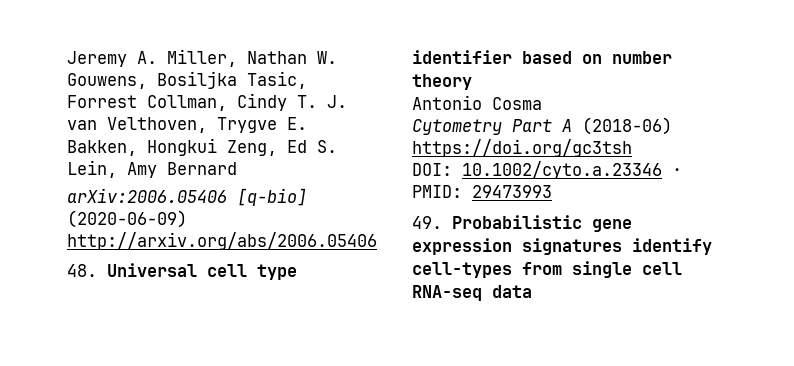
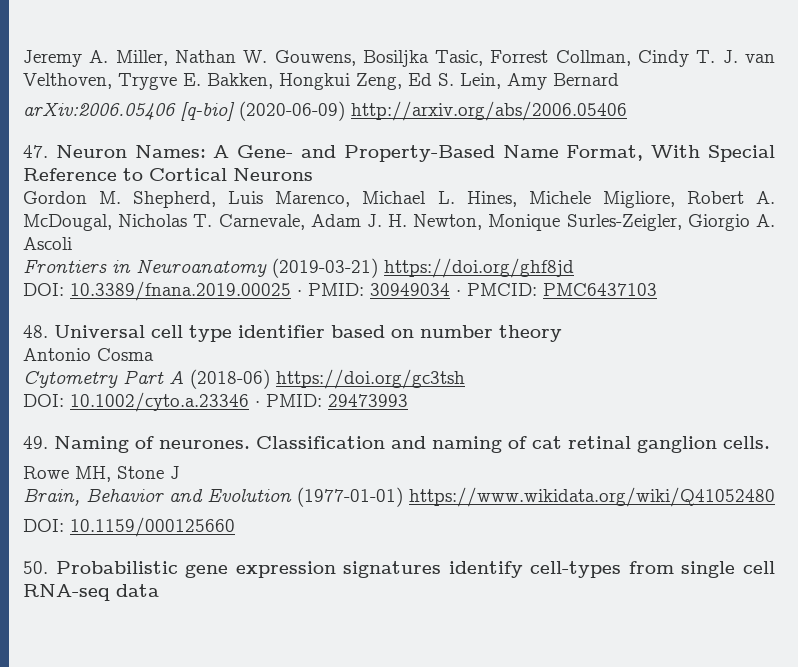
(377, 241) none -> [23,145,775,162] [23,168,313,181] [23,191,775,208] [23,214,775,231] [23,237,72,250] [23,258,574,278] [23,281,657,301] // 47. Neuron Names: A Gene- and Property-Based Name Format, With Special Reference to Cortical Neurons // Gordon M. Shepherd, Luis Marenco, Michael L. Hines, Michele Migliore, Robert A. McDougal, Nicholas T. Carnevale, Adam J. H. Newton, Monique Surles-Zeigler, Giorgio A. Ascoli // Frontiers in Neuroanatomy (2019-03-21) https://doi.org/ghf8jd // DOI: 10.3389/fnana.2019.00025 · PMID: 30949034 · PMCID: PMC6437103
(442, 222) none -> [54,436,770,453] [23,466,180,482] [23,487,775,507] [23,517,235,537] [23,561,48,574] Naming of neurones. Classification and naming of cat retinal ganglion cells. // Rowe MH, Stone J // Brain, Behavior and Evolution (1977-01-01) https://www.wikidata.org/wiki/Q41052480 // DOI: 10.1159/000125660 // 50.

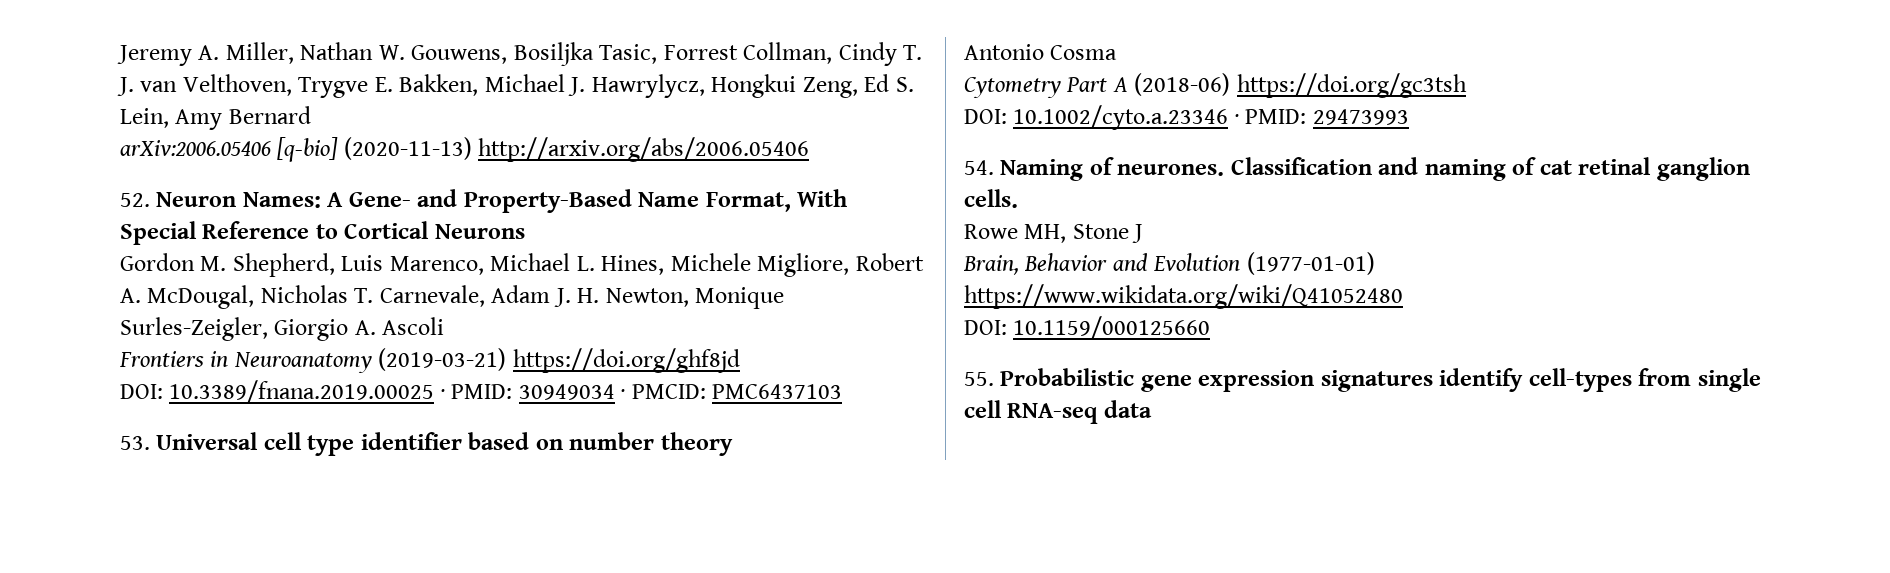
(273, 81) none -> [484,74,705,98] Michael J. Hawrylycz,
[239,101,345,121] (2020-06-09) -> [343,137,472,160] (2020-11-13)
[23,145,48,158] 47. -> [120,193,150,207] 52.
[23,325,48,338] 48. -> [120,436,150,450] 53.
[23,436,48,449] 49. -> [964,160,994,175] 54.
[23,561,48,574] 50. -> [964,372,994,386] 55.

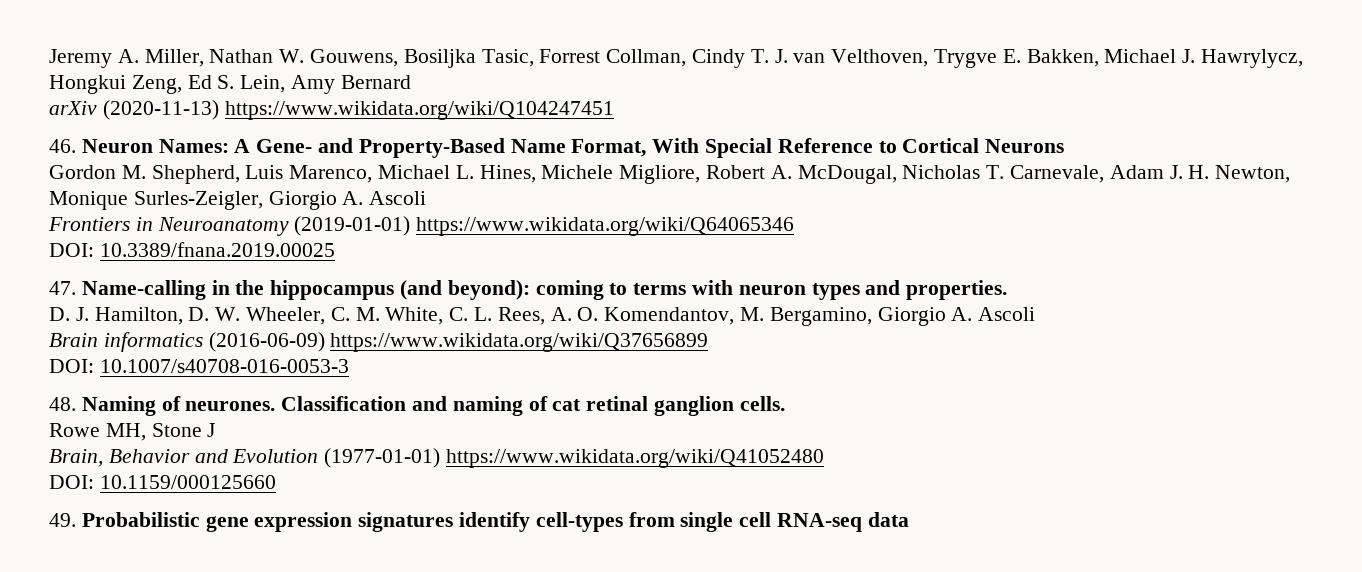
[120,137,810,162] [120,193,150,207] arXiv:2006.05406 [q-bio] (2020-11-13) http://arxiv.org/abs/2006.05406 // 52. -> [49,100,614,120] [49,139,76,153] arXiv (2020-11-13) https://www.wikidata.org/wiki/Q104247451 // 46.
[378,348,740,373] (2019-03-21) https://doi.org/ghf8jd -> [294,216,795,236] (2019-01-01) https://www.wikidata.org/wiki/Q64065346
[440,384,843,400] [120,432,733,456] [964,44,1118,60] [964,73,1467,98] [964,105,1409,130] [964,160,994,175] · PMID: 30949034 · PMCID: PMC6437103 // 53. Universal cell type identifier based on number theory // Antonio Cosma // Cytometry Part A (2018-06) https://doi.org/gc3tsh // DOI: 10.1002/cyto.a.23346 · PMID: 29473993 // 54. -> [49,280,1008,300] [49,307,1036,326] [49,332,709,352] [49,359,349,373] [49,397,76,411] // 47. Name-calling in the hippocampus (and beyond): coming to terms with neuron types and properties. // D. J. Hamilton, D. W. Wheeler, C. M. White, C. L. Rees, A. O. Komendantov, M. Bergamino, Giorgio A. Ascoli // Brain informatics (2016-06-09) https://www.wikidata.org/wiki/Q37656899 // DOI: 10.1007/s40708-016-0053-3 // 48.
[964,372,994,386] 55. -> [49,513,76,527] 49.

